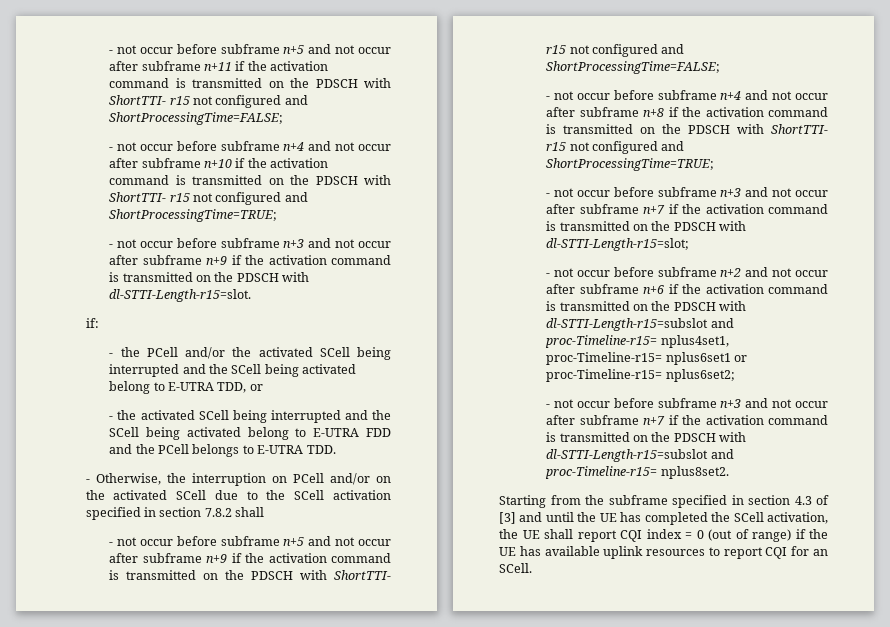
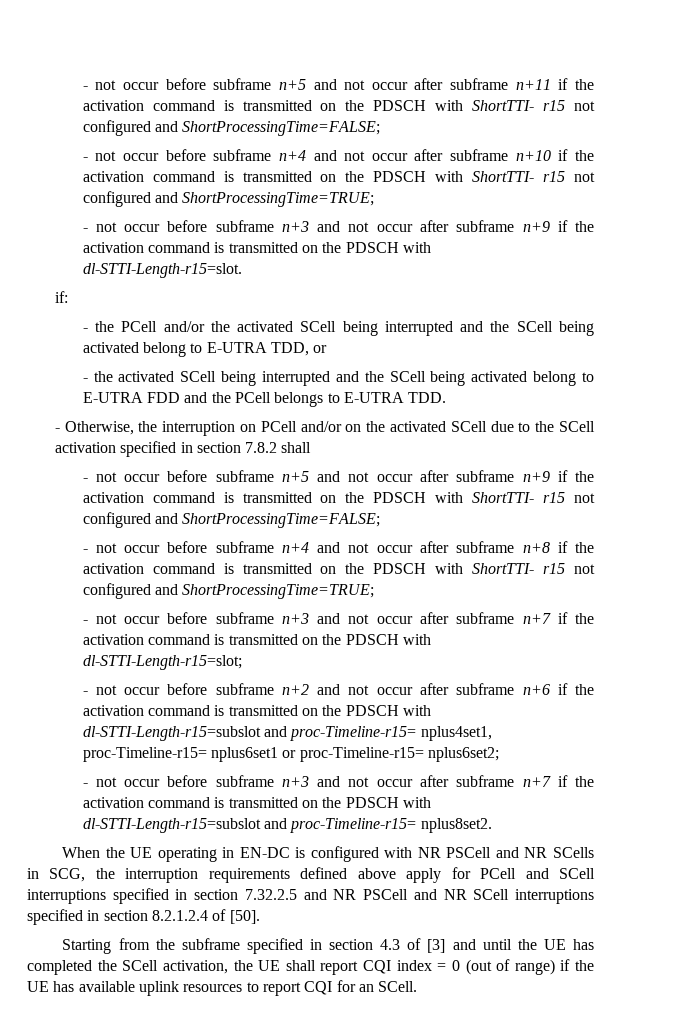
(729, 472) none -> [62,846,594,862] [27,867,595,883] [27,888,595,904] [27,909,260,925] // When the UE operating in EN-DC is configured with NR PSCell and NR SCells in SCG, the interruption requirements defined above apply for PCell and SCell interruptions specified in section 7.32.2.5 and NR PSCell and NR SCell interruptions specified in section 8.2.1.2.4 of [50].

